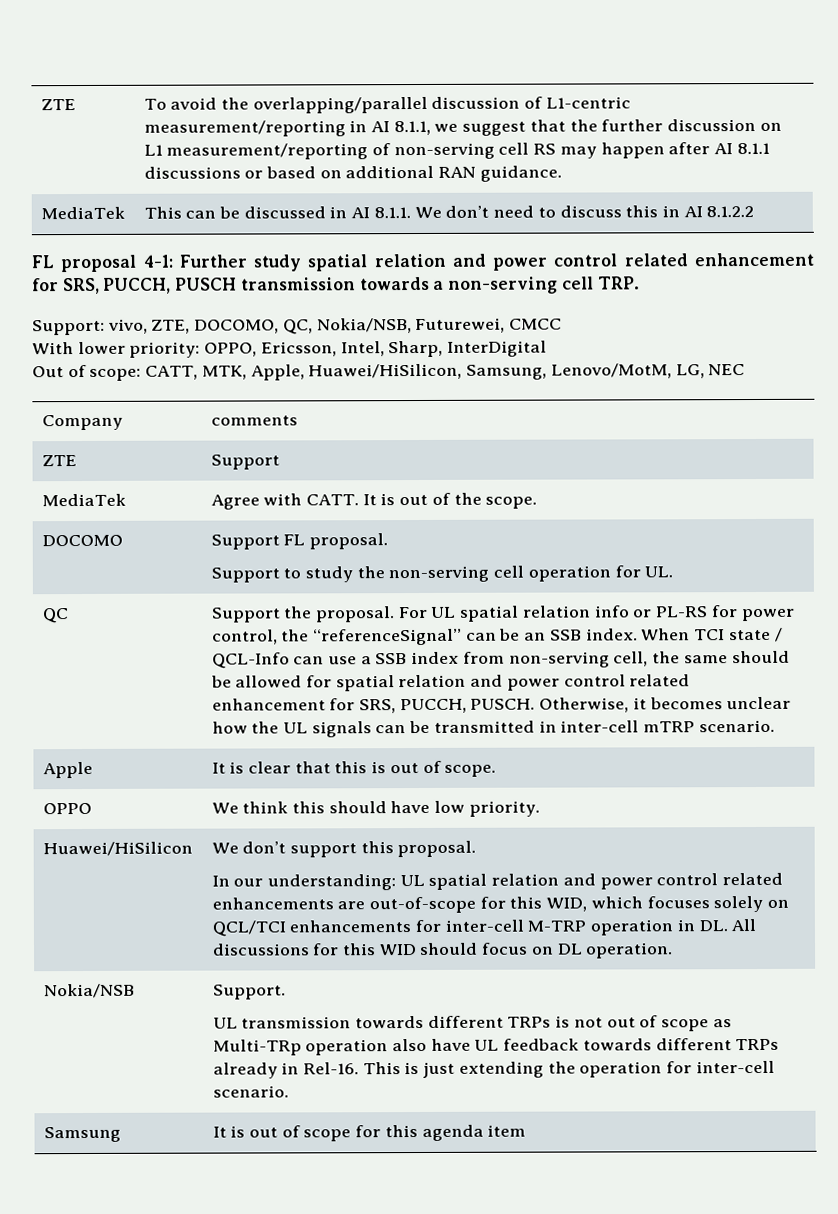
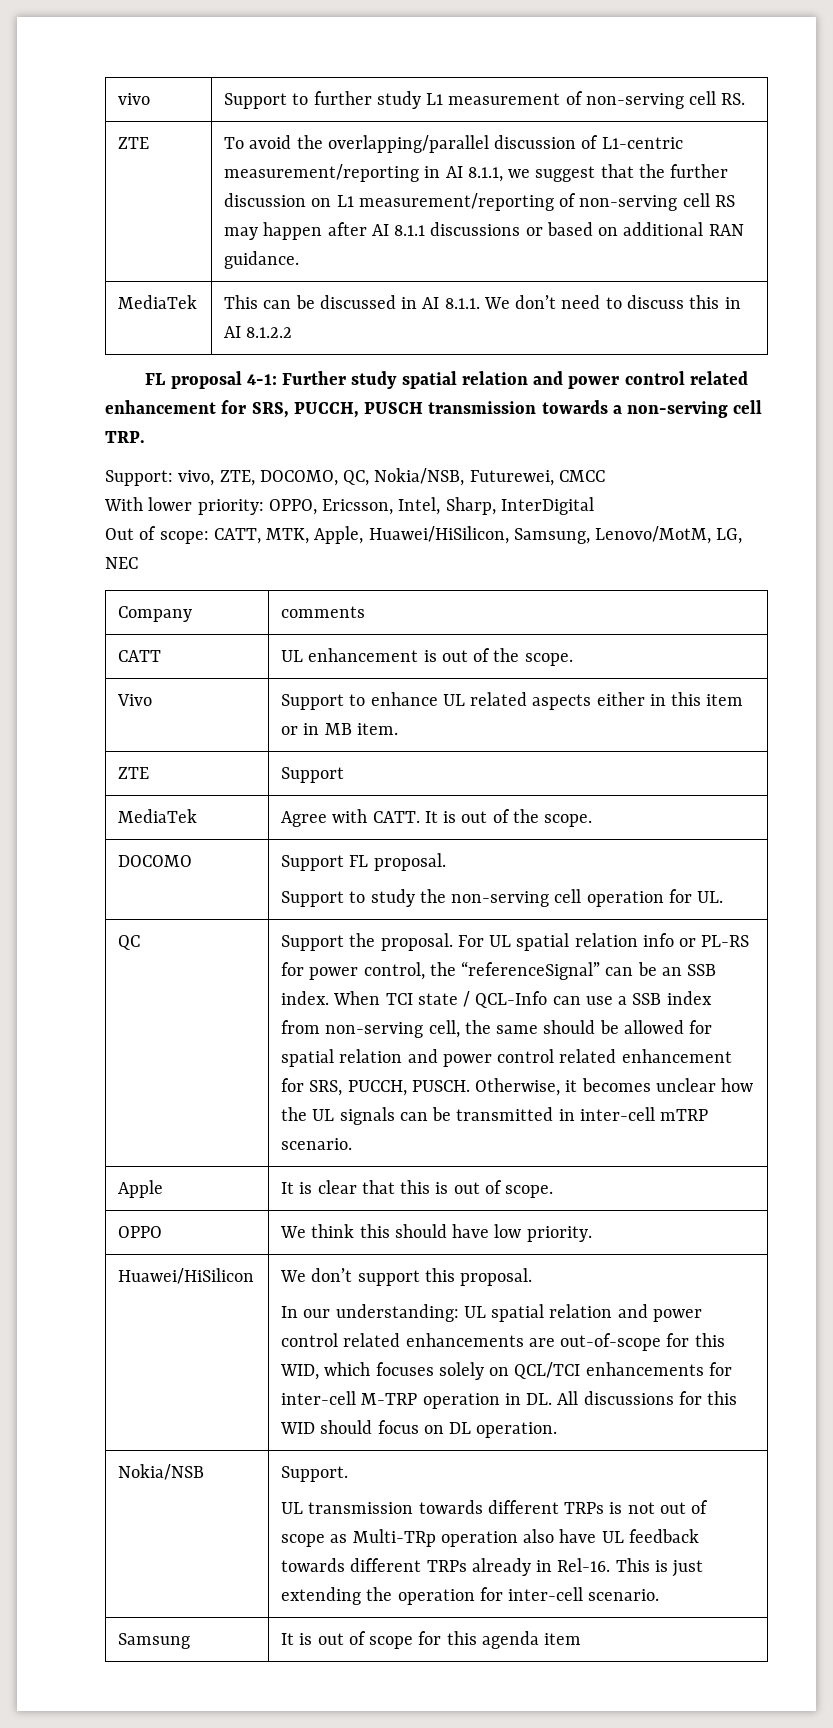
(40, 105) none -> [118,93,151,105] [224,91,746,109] vivo | Support to further study L1 measurement of non-serving cell RS. //
(298, 420) none -> [118,650,162,662] [281,648,573,666] [117,694,153,706] [281,692,744,710] [281,723,398,735] // CATT | UL enhancement is out of the scope. // Vivo | Support to enhance UL related aspects either in this item or in MB item.

